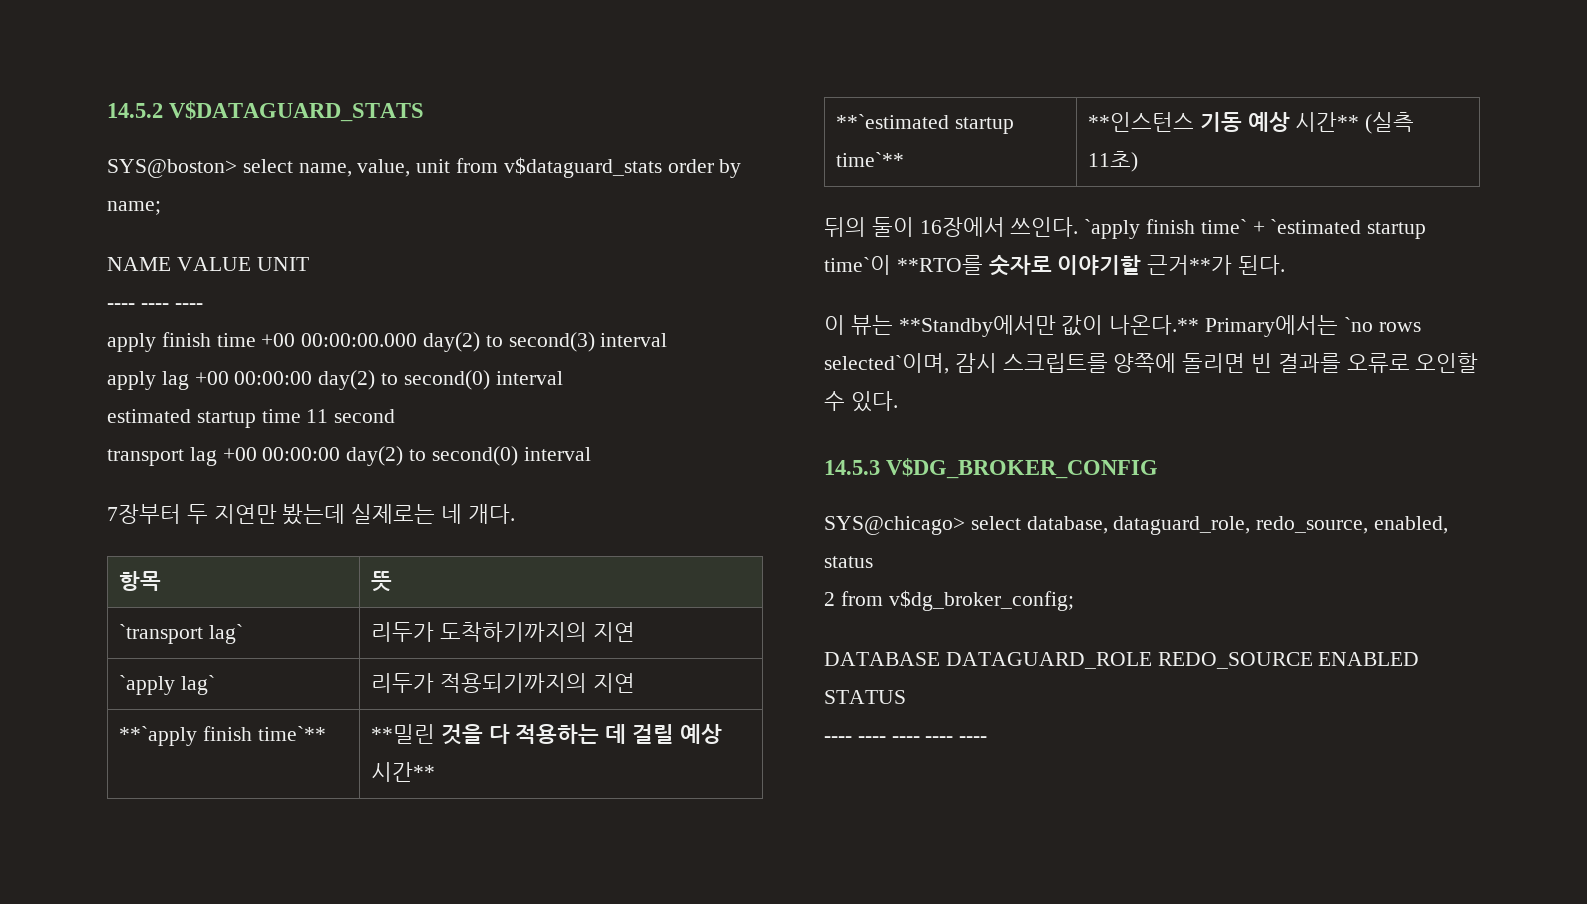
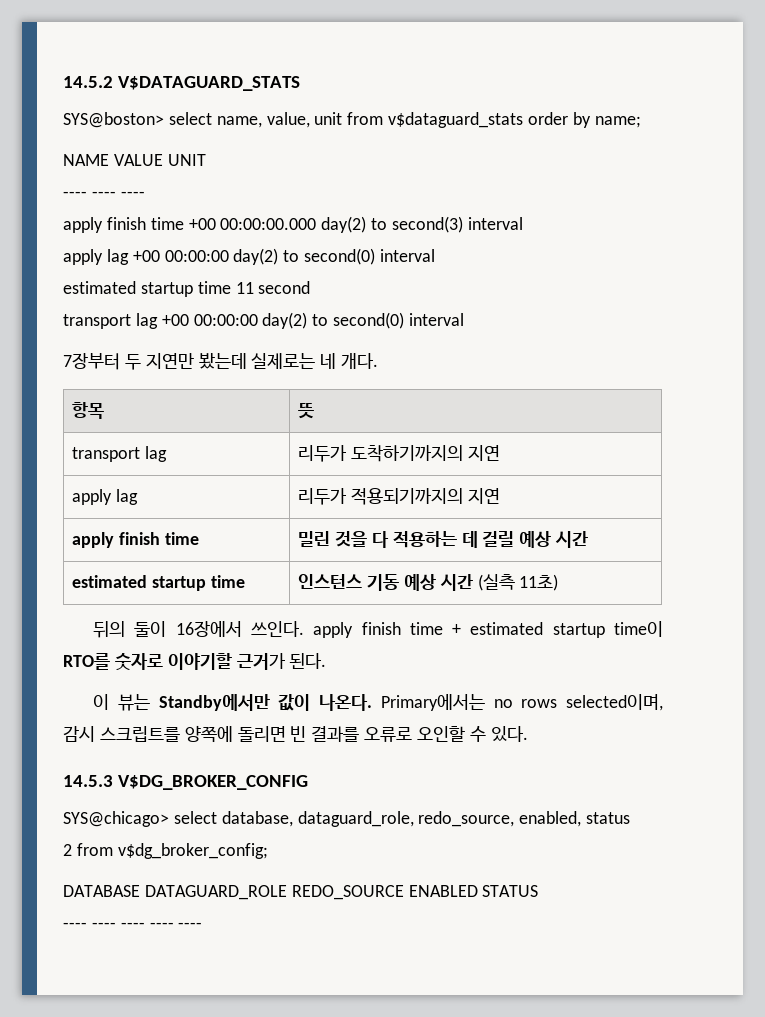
[118,624,243,644] `transport lag` -> [72,446,167,462] transport lag
[118,675,215,695] `apply lag` -> [72,489,138,505] apply lag
[118,726,326,746] [370,724,435,744] **`apply finish time`** | **밀린 -> [72,532,199,548] [298,531,331,547] apply finish time | 밀린
[370,762,435,782] [835,114,1014,134] [835,152,904,167] [1087,112,1194,132] 시간** // **`estimated startup time`** | **인스턴스 -> [555,531,589,548] [72,575,245,591] [298,574,363,589] 시간 // estimated startup time | 인스턴스
[1295,112,1360,132] 시간** -> [439,574,473,591] 시간
[1084,219,1427,239] [824,255,983,275] `apply finish time` + `estimated startup time`이 **RTO를 -> [313,621,663,638] [63,653,110,670] apply finish time + estimated startup time이 RTO를
[1147,255,1233,275] 근거**가 -> [236,653,286,670] 근거가
[898,315,1421,337] [824,353,949,374] **Standby에서만 값이 나온다.** Primary에서는 `no rows selected`이며, -> [158,694,664,711] Standby에서만 값이 나온다. Primary에서는 no rows selected이며,

